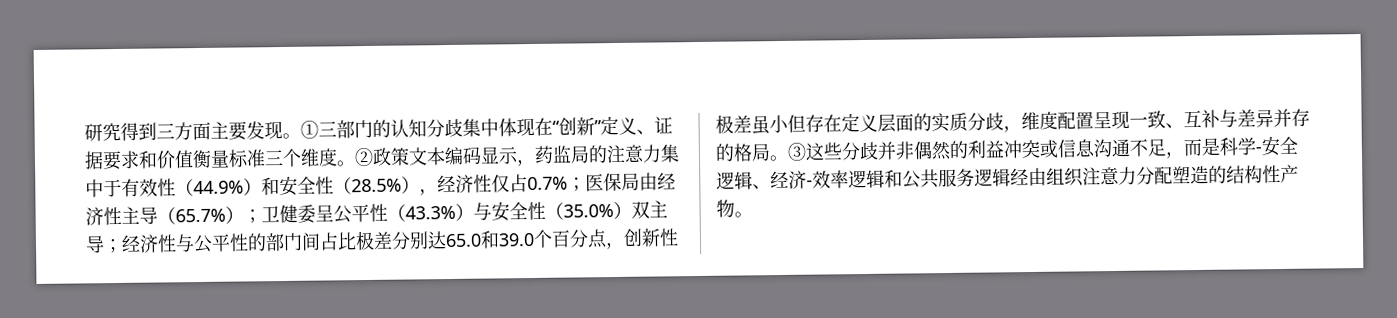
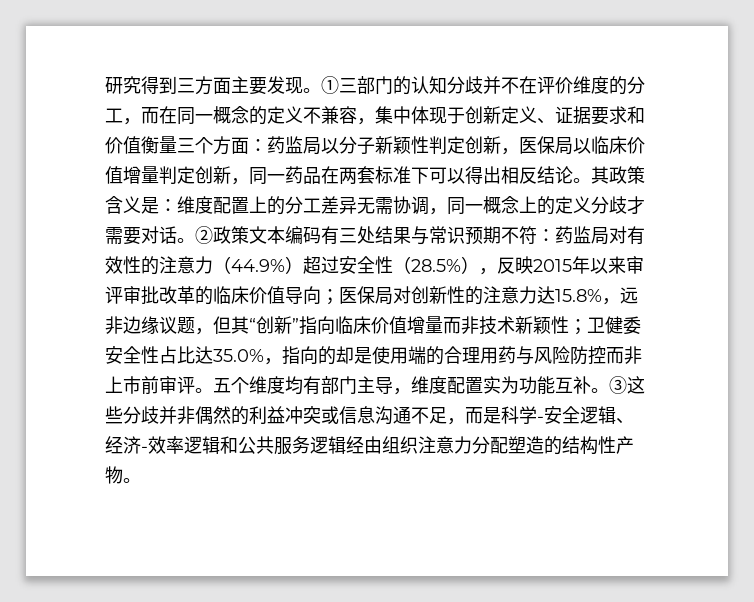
[462,117,602,137] 集中体现在“创新” -> [483,76,645,95] [105,106,501,125] 并不在评价维度的分工，而在同一概念的定义不兼容，集中体现于创新
[228,148,338,168] 标准三个维度 -> [177,136,645,155] [105,166,645,185] [105,196,645,215] [105,226,177,245] 三个方面：药监局以分子新颖性判定创新，医保局以临床价值增量判定创新，同一药品在两套标准下可以得出相反结论。其政策含义是：维度配置上的分工差异无需协调，同一概念上的定义分歧才需要对话
[480,144,680,167] [85,178,176,198] 显示，药监局的注意力集中于有效性 -> [321,226,645,245] [105,256,213,275] 有三处结果与常识预期不符：药监局对有效性的注意力
[261,177,280,196] 和 -> [303,256,339,274] 超过
[437,172,676,193] [85,200,668,226] [85,228,679,254] [715,108,1310,135] [715,143,771,162] 经济性仅占0.7%；医保局由经济性主导（65.7%）；卫健委呈公平性（43.3%）与安全性（35.0%）双主导；经济性与公平性的部门间占比极差分别达65.0和39.0个百分点，创新性极差虽小但存在定义层面的实质分歧，维度配置呈现一致、互补与差异并存的格局 -> [497,256,644,274] [105,286,638,305] [105,316,641,335] [105,346,642,365] [105,376,591,395] 反映2015年以来审评审批改革的临床价值导向；医保局对创新性的注意力达15.8%，远非边缘议题，但其“创新”指向临床价值增量而非技术新颖性；卫健委安全性占比达35.0%，指向的却是使用端的合理用药与风险防控而非上市前审评。五个维度均有部门主导，维度配置实为功能互补

